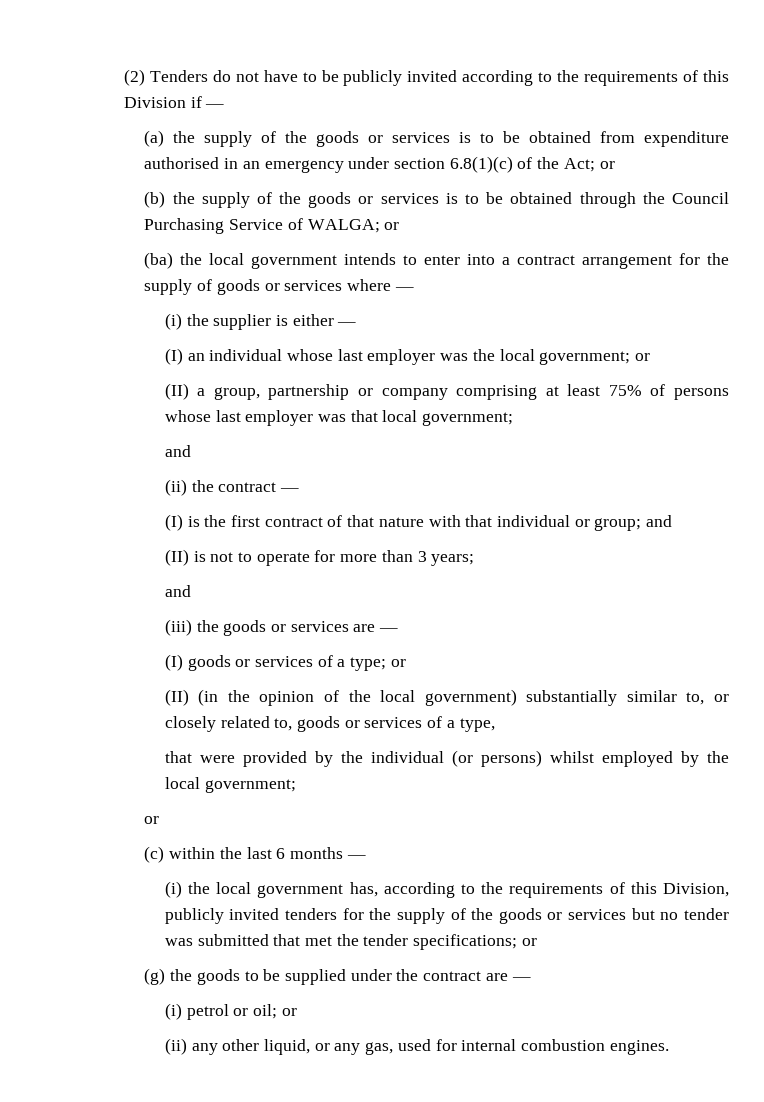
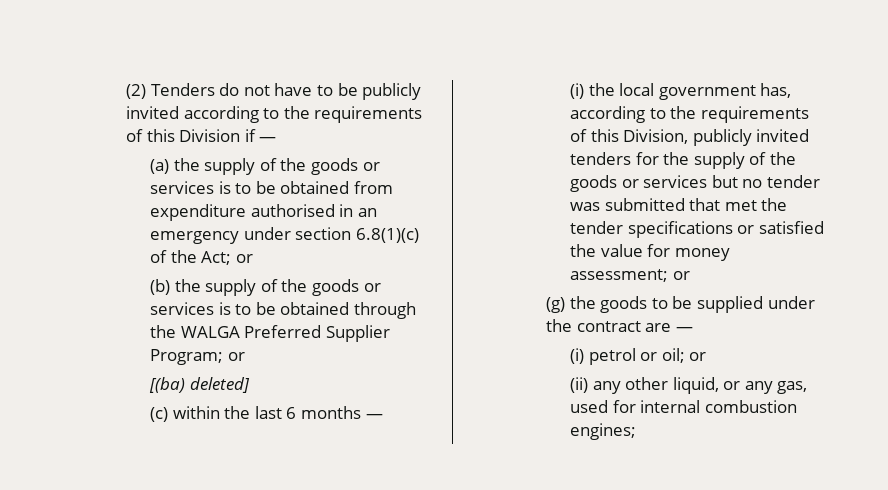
[671,192,729,204] [144,218,400,234] [144,252,729,269] [144,279,414,295] [164,313,357,330] [164,348,651,365] [164,383,729,400] [164,410,514,426] [164,445,191,457] [164,479,299,496] [164,514,673,531] [164,549,475,566] [164,585,191,597] [164,619,399,636] [164,654,406,671] [164,689,729,706] [164,716,495,732] [164,750,730,767] [164,777,296,793] [144,816,160,824] Council Purchasing Service of WALGA; or // (ba) the local government intends to enter into a contract arrangement for the supply of goods or services where — // (i) the supplier is either — // (I) an individual whose last employer was the local government; or // (II) a group, partnership or company comprising at least 75% of persons whose last employer was that local government; // and // (ii) the contract — // (I) is the first contract of that nature with that individual or group; and // (II) is not to operate for more than 3 years; // and // (iii) the goods or services are — // (I) goods or services of a type; or // (II) (in the opinion of the local government) substantially similar to, or closely related to, goods or services of a type, // that were provided by the individual (or persons) whilst employed by the local government; // or -> [180,325,390,342] [149,349,245,365] [148,377,250,393] WALGA Preferred Supplier Program; or // [(ba) deleted]
[413,934,518,950] specifications; -> [627,221,824,238] [569,244,730,261] [569,269,668,282] specifications or satisfied the value for money assessment;
[609,1040,669,1055] engines. -> [569,423,636,440] engines;

